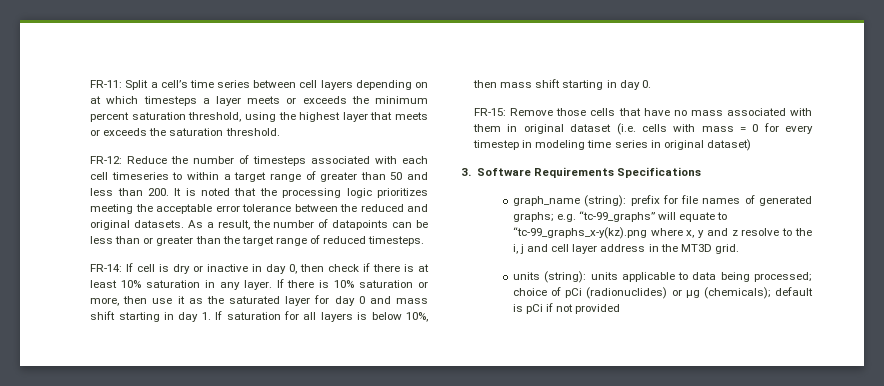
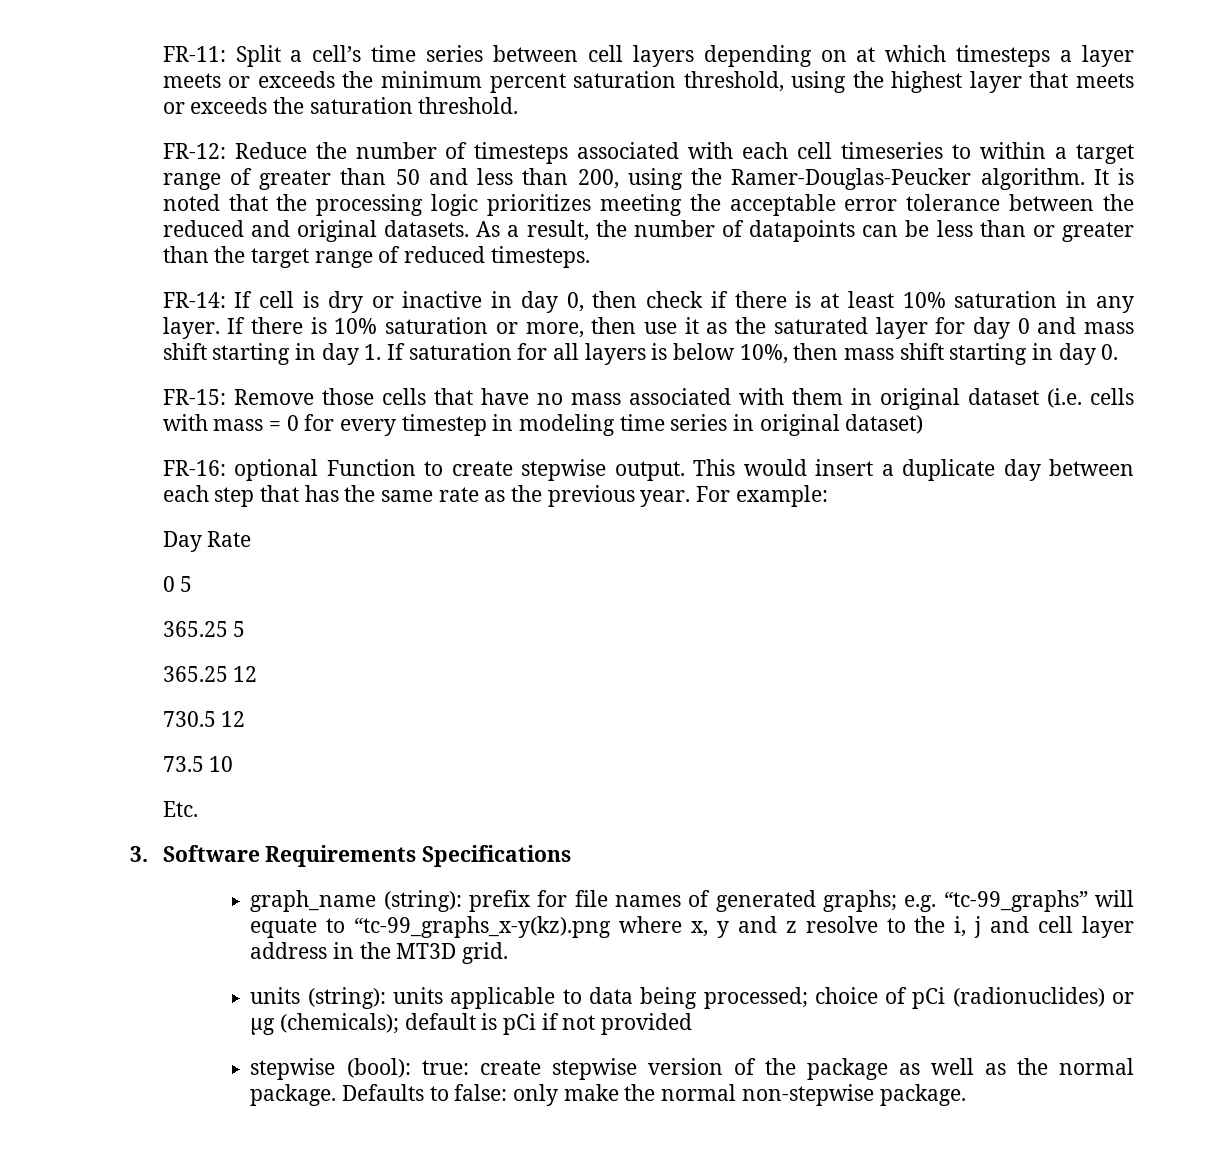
[147,188,169,196] 200. -> [577,168,1085,190] 200, using the Ramer-Douglas-Peucker algorithm.
(751, 145) none -> [162,459,1134,481] [162,485,828,507] [162,531,252,552] [162,576,193,592] [162,621,246,637] [162,666,258,682] [162,711,246,727] [162,756,234,772] [162,801,198,817] // FR-16: optional Function to create stepwise output. This would insert a duplicate day between each step that has the same rate as the previous year. For example: // Day Rate // 0 5 // 365.25 5 // 365.25 12 // 730.5 12 // 73.5 10 // Etc.
(621, 309) none -> [250,1058,1135,1080] [250,1084,966,1106] // stepwise (bool): true: create stepwise version of the package as well as the normal package. Defaults to false: only make the normal non-stepwise package.

